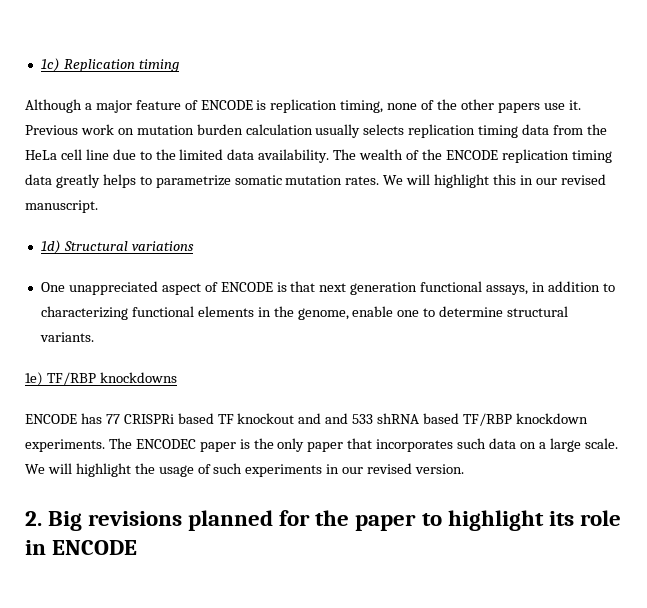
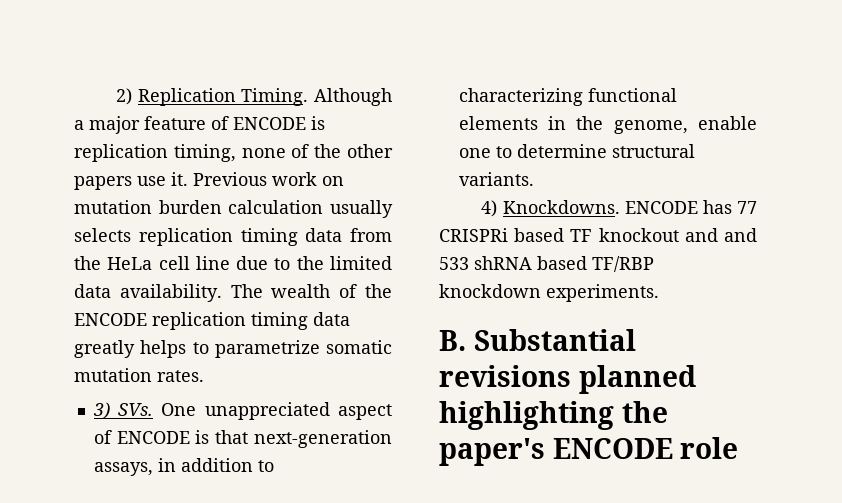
[40,58,179,72] 1c) Replication timing // -> [116,88,309,106] 2) Replication Timing.
[383,174,606,188] [25,200,98,213] [40,240,194,254] We will highlight this in our revised manuscript. // 1d) Structural variations // -> [92,402,154,419] // 3) SVs.
[319,281,483,295] next generation functional -> [254,430,392,448] next-generation
[25,372,177,386] 1e) TF/RBP knockdowns // -> [481,200,620,217] 4) Knockdowns.
[108,438,618,452] [25,463,465,477] [25,510,621,531] [25,540,138,555] The ENCODEC paper is the only paper that incorporates such data on a large scale. We will highlight the usage of such experiments in our revised version. // 2. Big revisions planned for the paper to highlight its role in ENCODE -> [439,329,636,351] [439,365,696,394] [439,401,668,430] [439,437,739,466] // B. Substantial revisions planned highlighting the paper's ENCODE role

